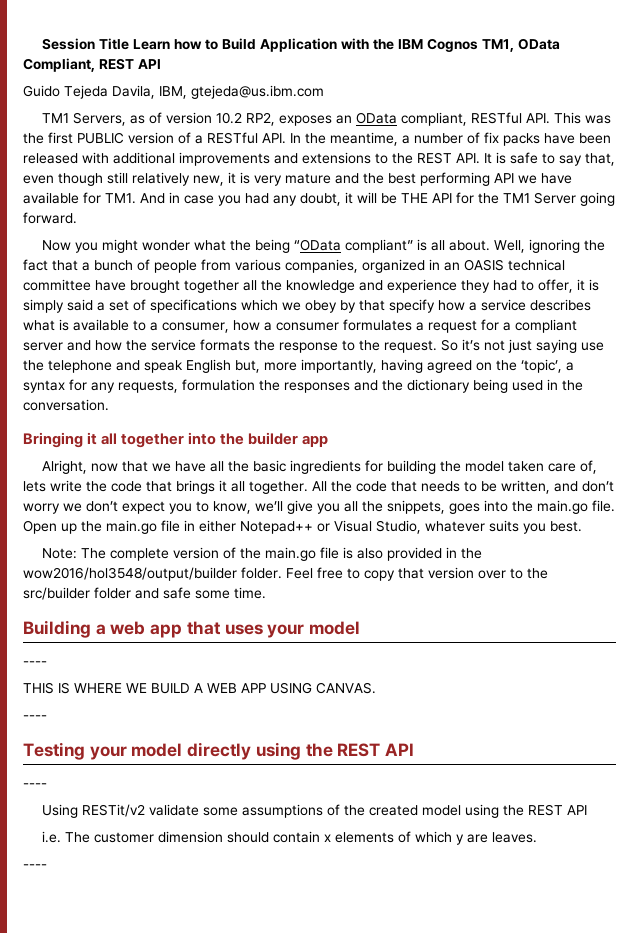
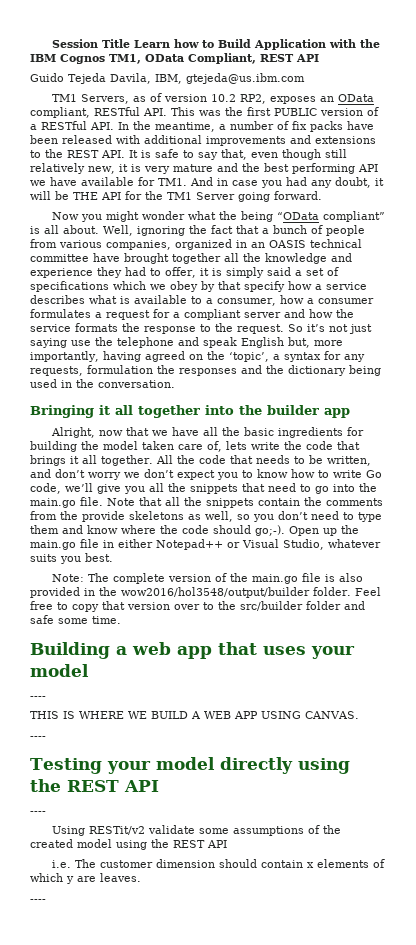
[213,501,251,514] know, -> [257,469,382,478] [30,483,61,494] know how to write Go code,
[387,500,615,514] snippets, goes into the main.go file. -> [190,483,377,494] [30,497,383,508] [30,511,382,522] [30,525,285,536] snippets that need to go into the main.go file. Note that all the snippets contain the comments from the provide skeletons as well, so you don’t need to type them and know where the code should go;-).

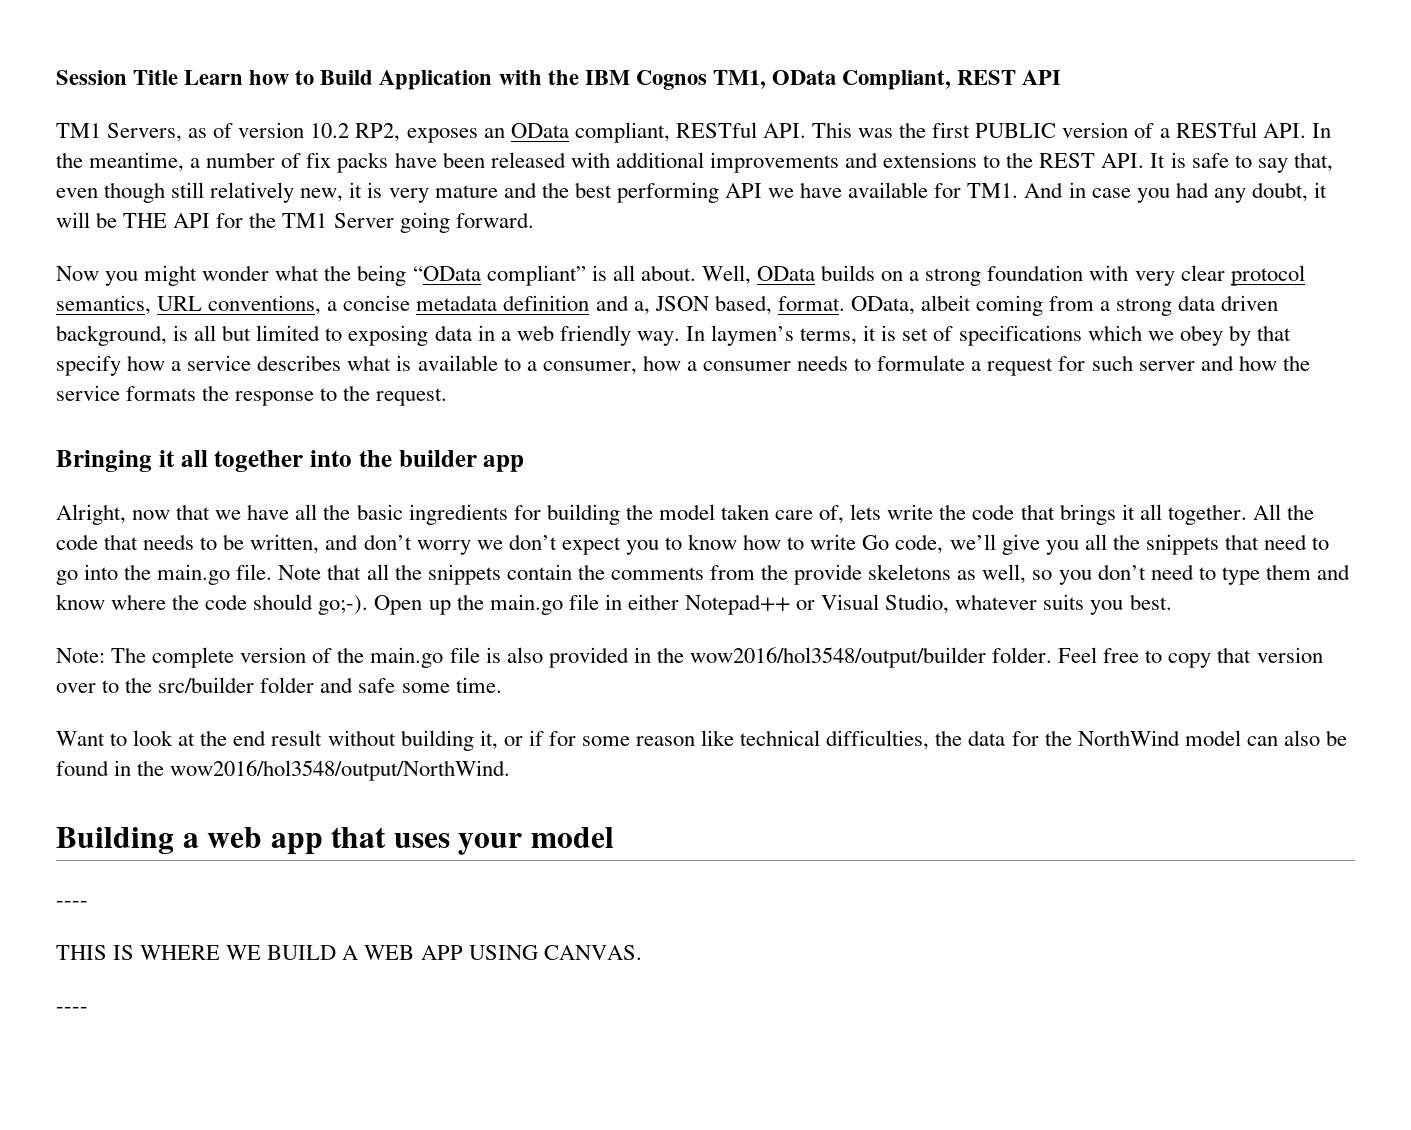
[30,73,305,84] // Guido Tejeda Davila, IBM, gtejeda@us.ibm.com -> (1062, 77) none
[137,225,365,236] [30,239,362,250] [30,253,352,264] [30,267,302,278] ignoring the fact that a bunch of people from various companies, organized in an OASIS technical committee have brought together all the knowledge and experience they had to offer, it is simply said a -> [756,265,1305,286] [56,295,1279,316] [56,325,897,346] OData builds on a strong foundation with very clear protocol semantics, URL conventions, a concise metadata definition and a, JSON based, format. OData, albeit coming from a strong data driven background, is all but limited to exposing data in a web friendly way. In laymen’s terms, it is
[30,309,91,318] formulates -> [797,355,966,371] needs to formulate
[173,309,241,320] a compliant -> [1091,355,1133,371] such
[288,324,372,334] [30,337,343,348] [30,351,365,362] [30,365,381,376] [30,379,175,388] So it’s not just saying use the telephone and speak English but, more importantly, having agreed on the ‘topic’, a syntax for any requests, formulation the responses and the dictionary being used in the conversation. -> (448, 397) none
(121, 620) none -> [56,730,1347,751] [56,760,511,781] // Want to look at the end result without building it, or if for some reason like technical difficulties, the data for the NorthWind model can also be found in the wow2016/hol3548/output/NorthWind.
[30,757,350,774] [30,779,159,792] [30,811,46,814] [51,825,341,836] [30,839,227,850] [51,859,385,868] [30,873,141,884] [30,899,46,902] // Testing your model directly using the REST API // ---- // Using RESTit/v2 validate some assumptions of the created model using the REST API // i.e. The customer dimension should contain x elements of which y are leaves. // ---- -> (88, 1010) none

